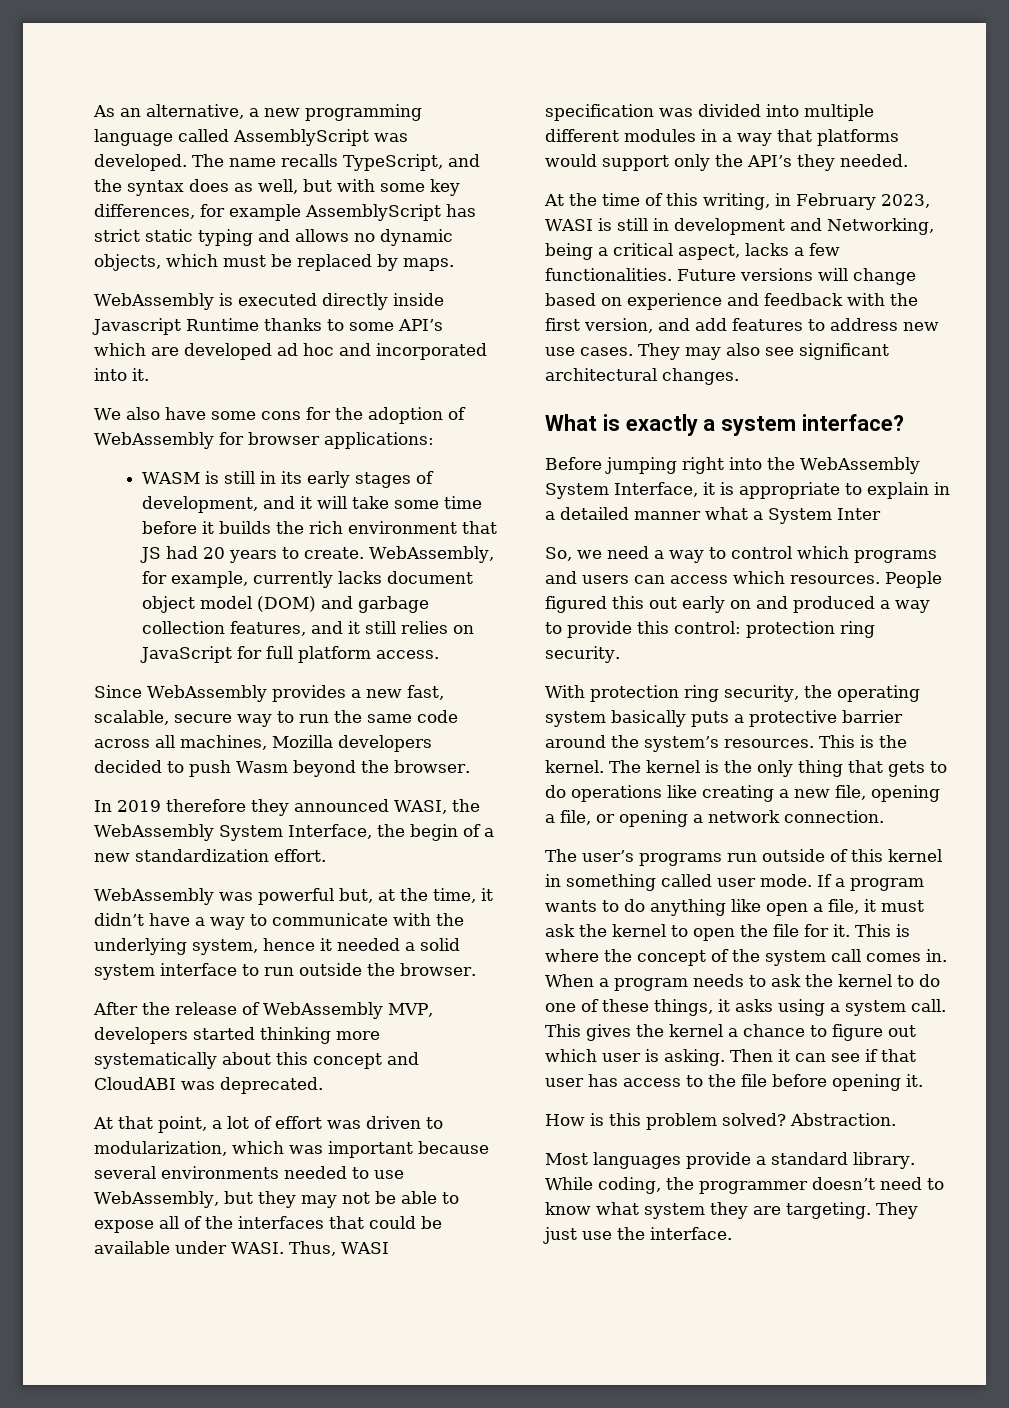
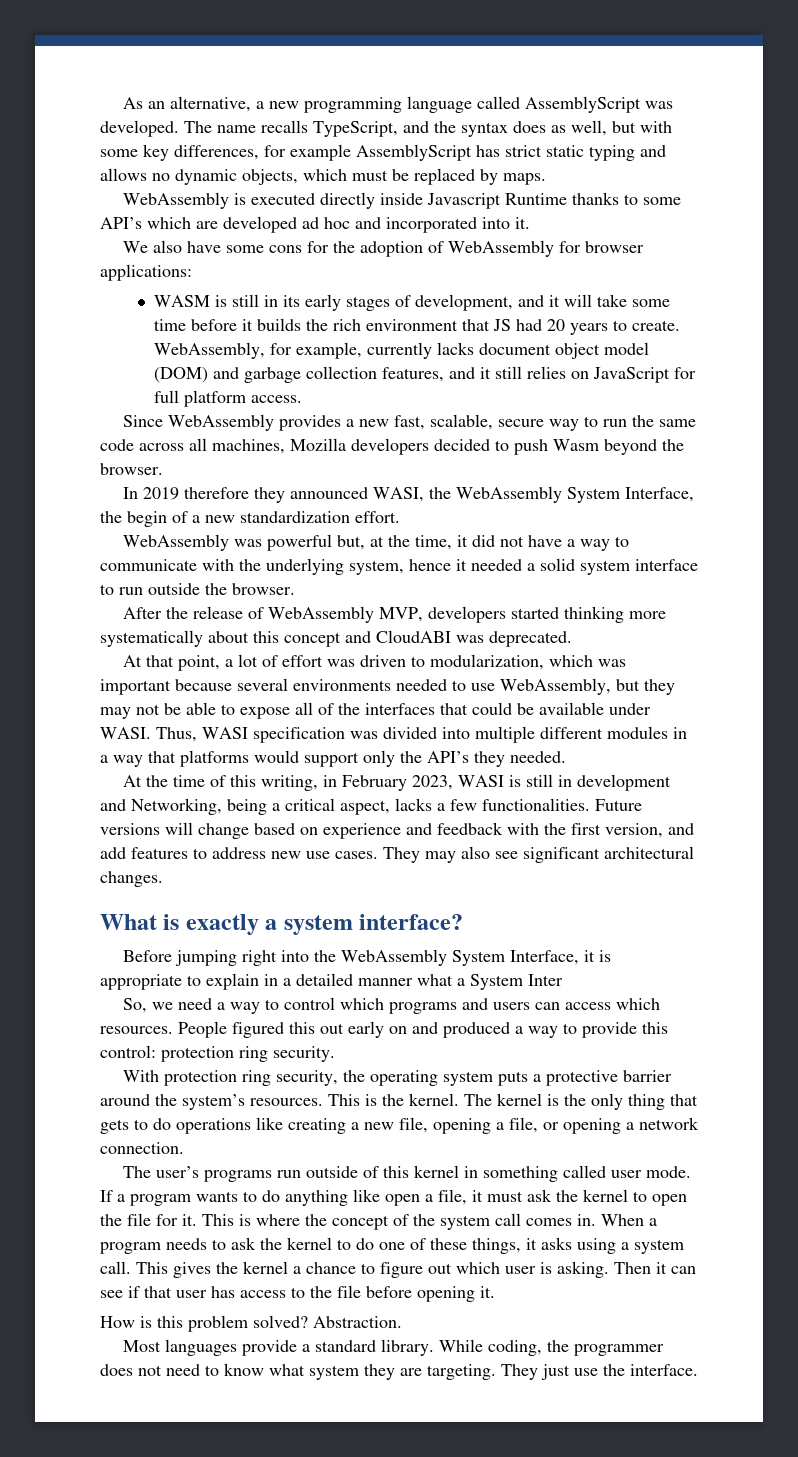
[94,913,144,926] didn’t -> [472,535,525,547] did not
[611,710,686,727] basically -> (494, 1078) none
[812,1177,875,1190] doesn’t -> [100,1364,162,1376] does not

